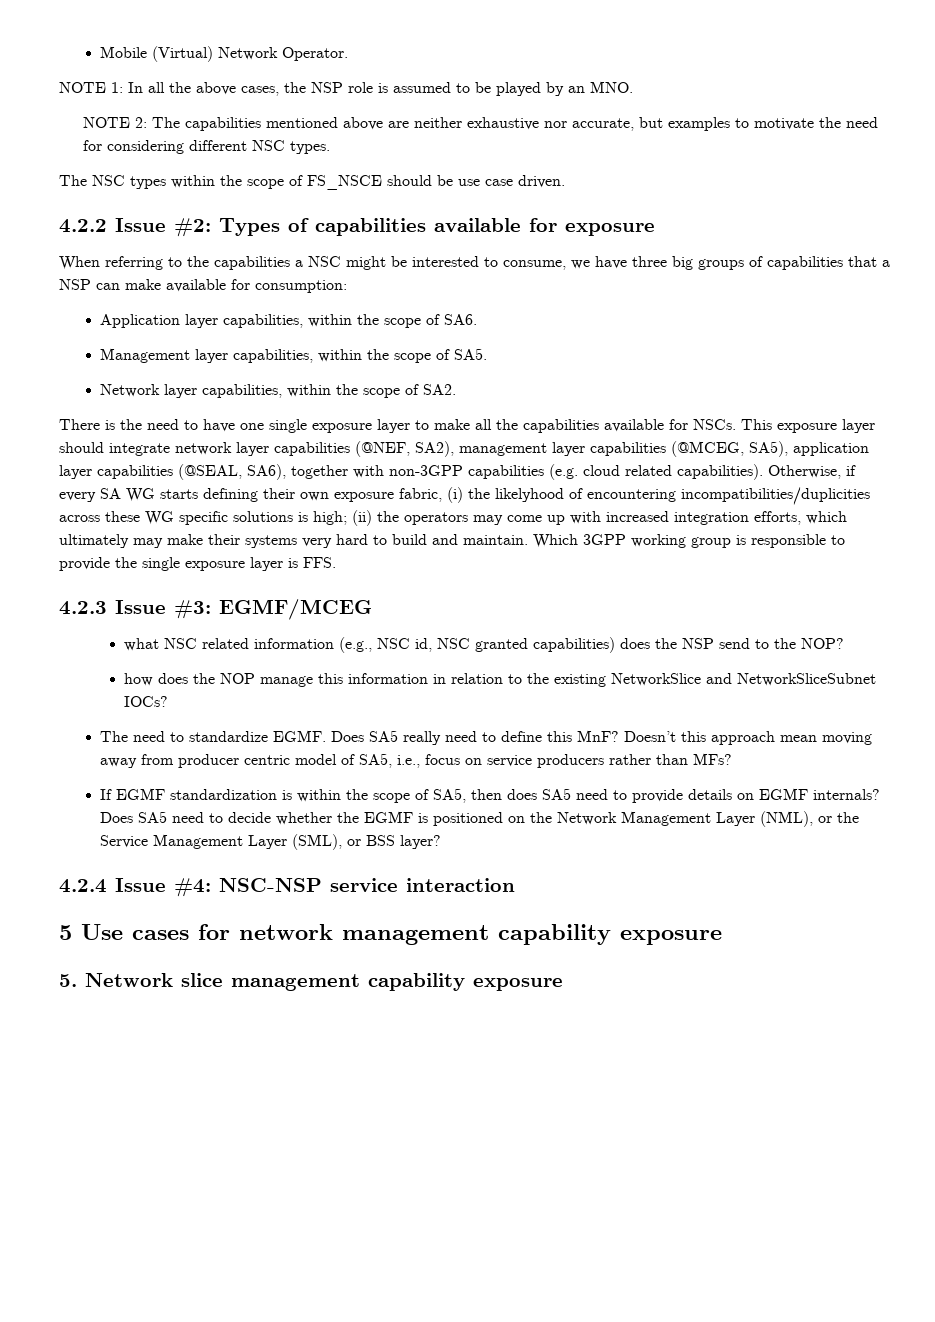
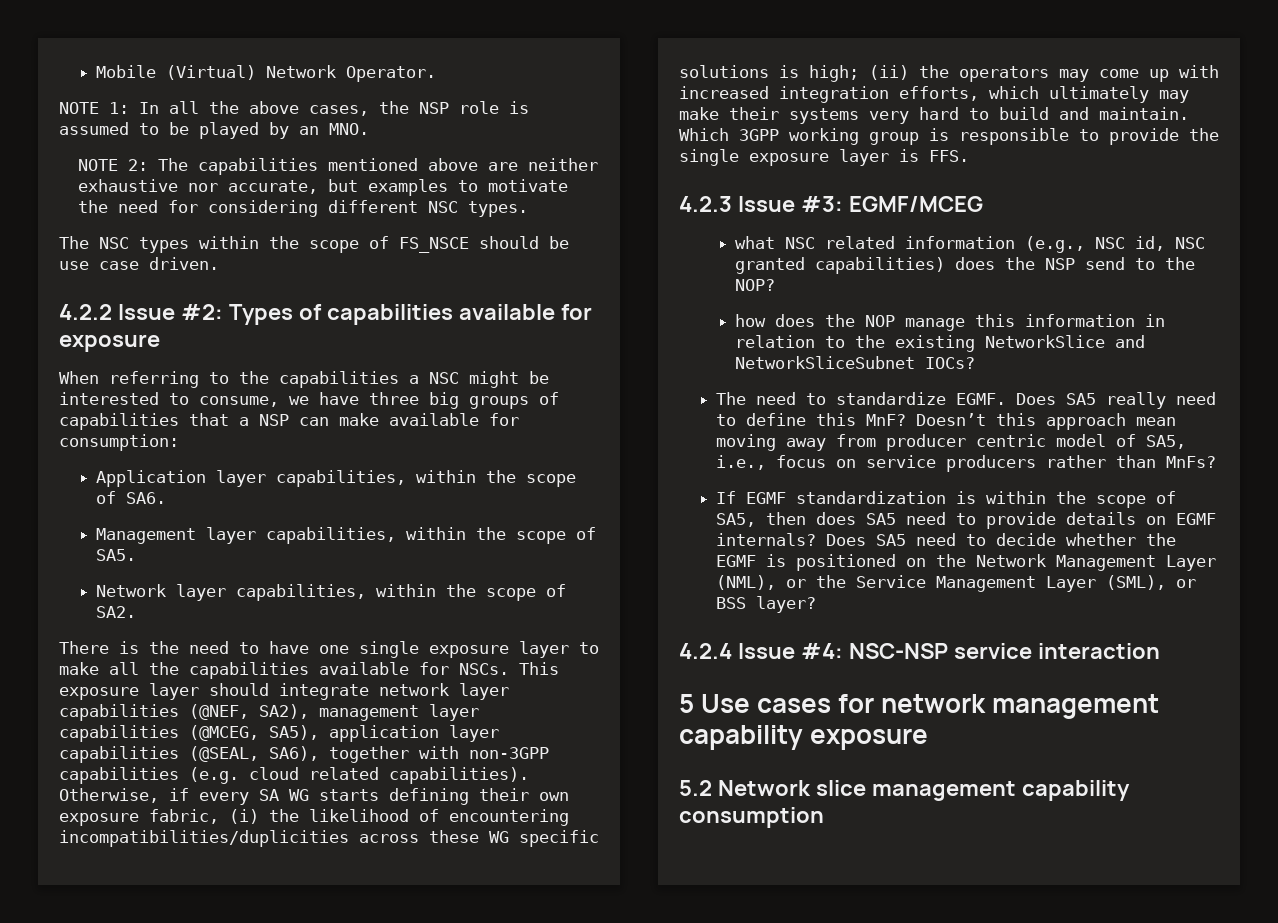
[495,488,564,502] likelyhood -> [309,809,409,822] likelihood
[693,753,733,765] MFs? -> [1166,456,1217,468] MnFs?
[59,974,77,987] 5. -> [679,780,712,796] 5.2
[473,978,563,991] exposure -> [679,807,824,828] consumption

